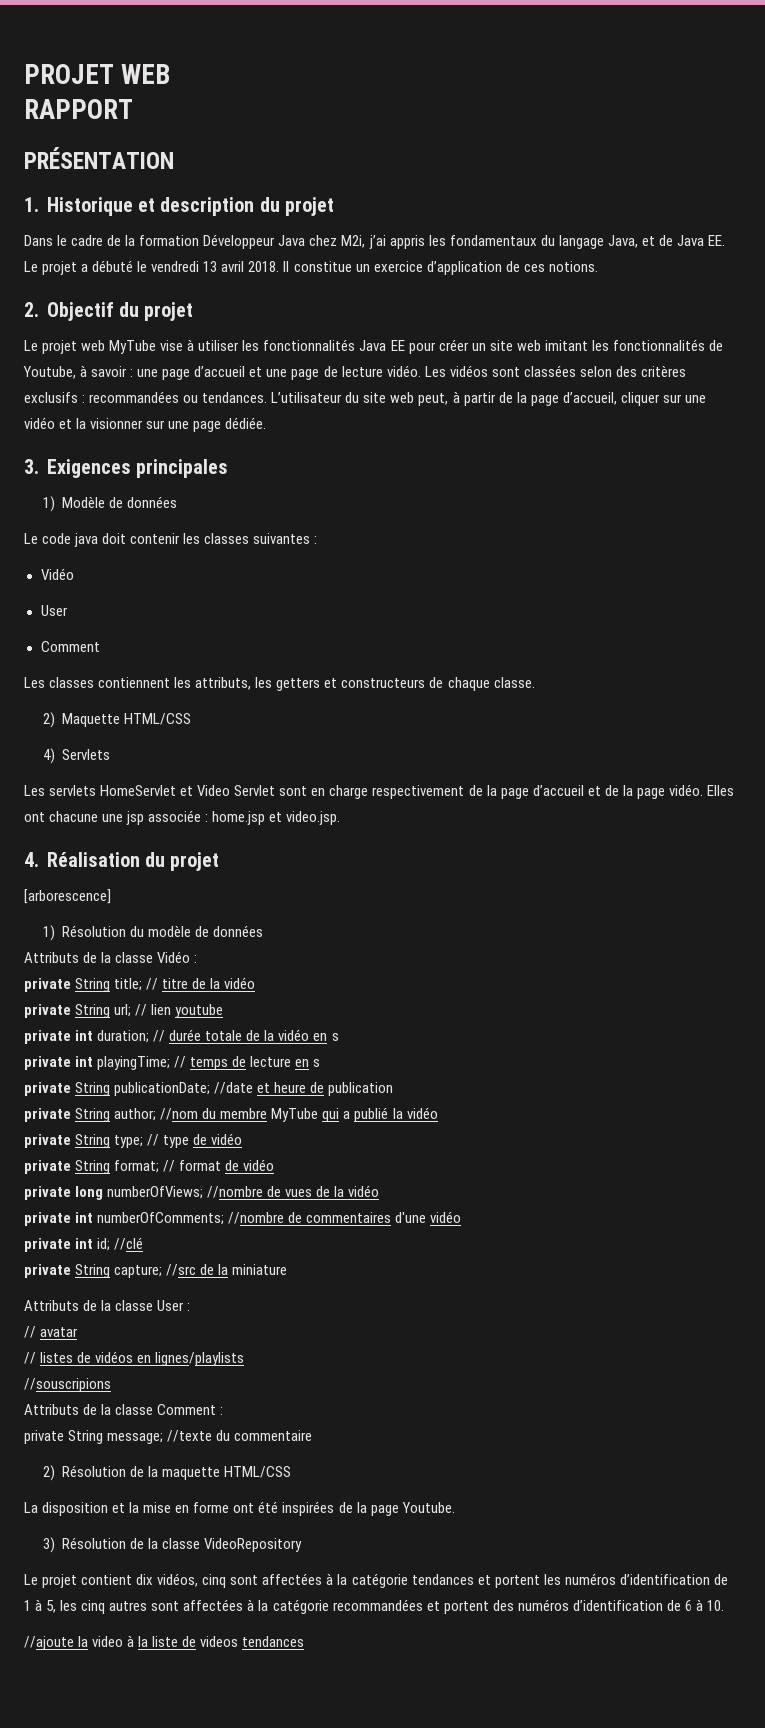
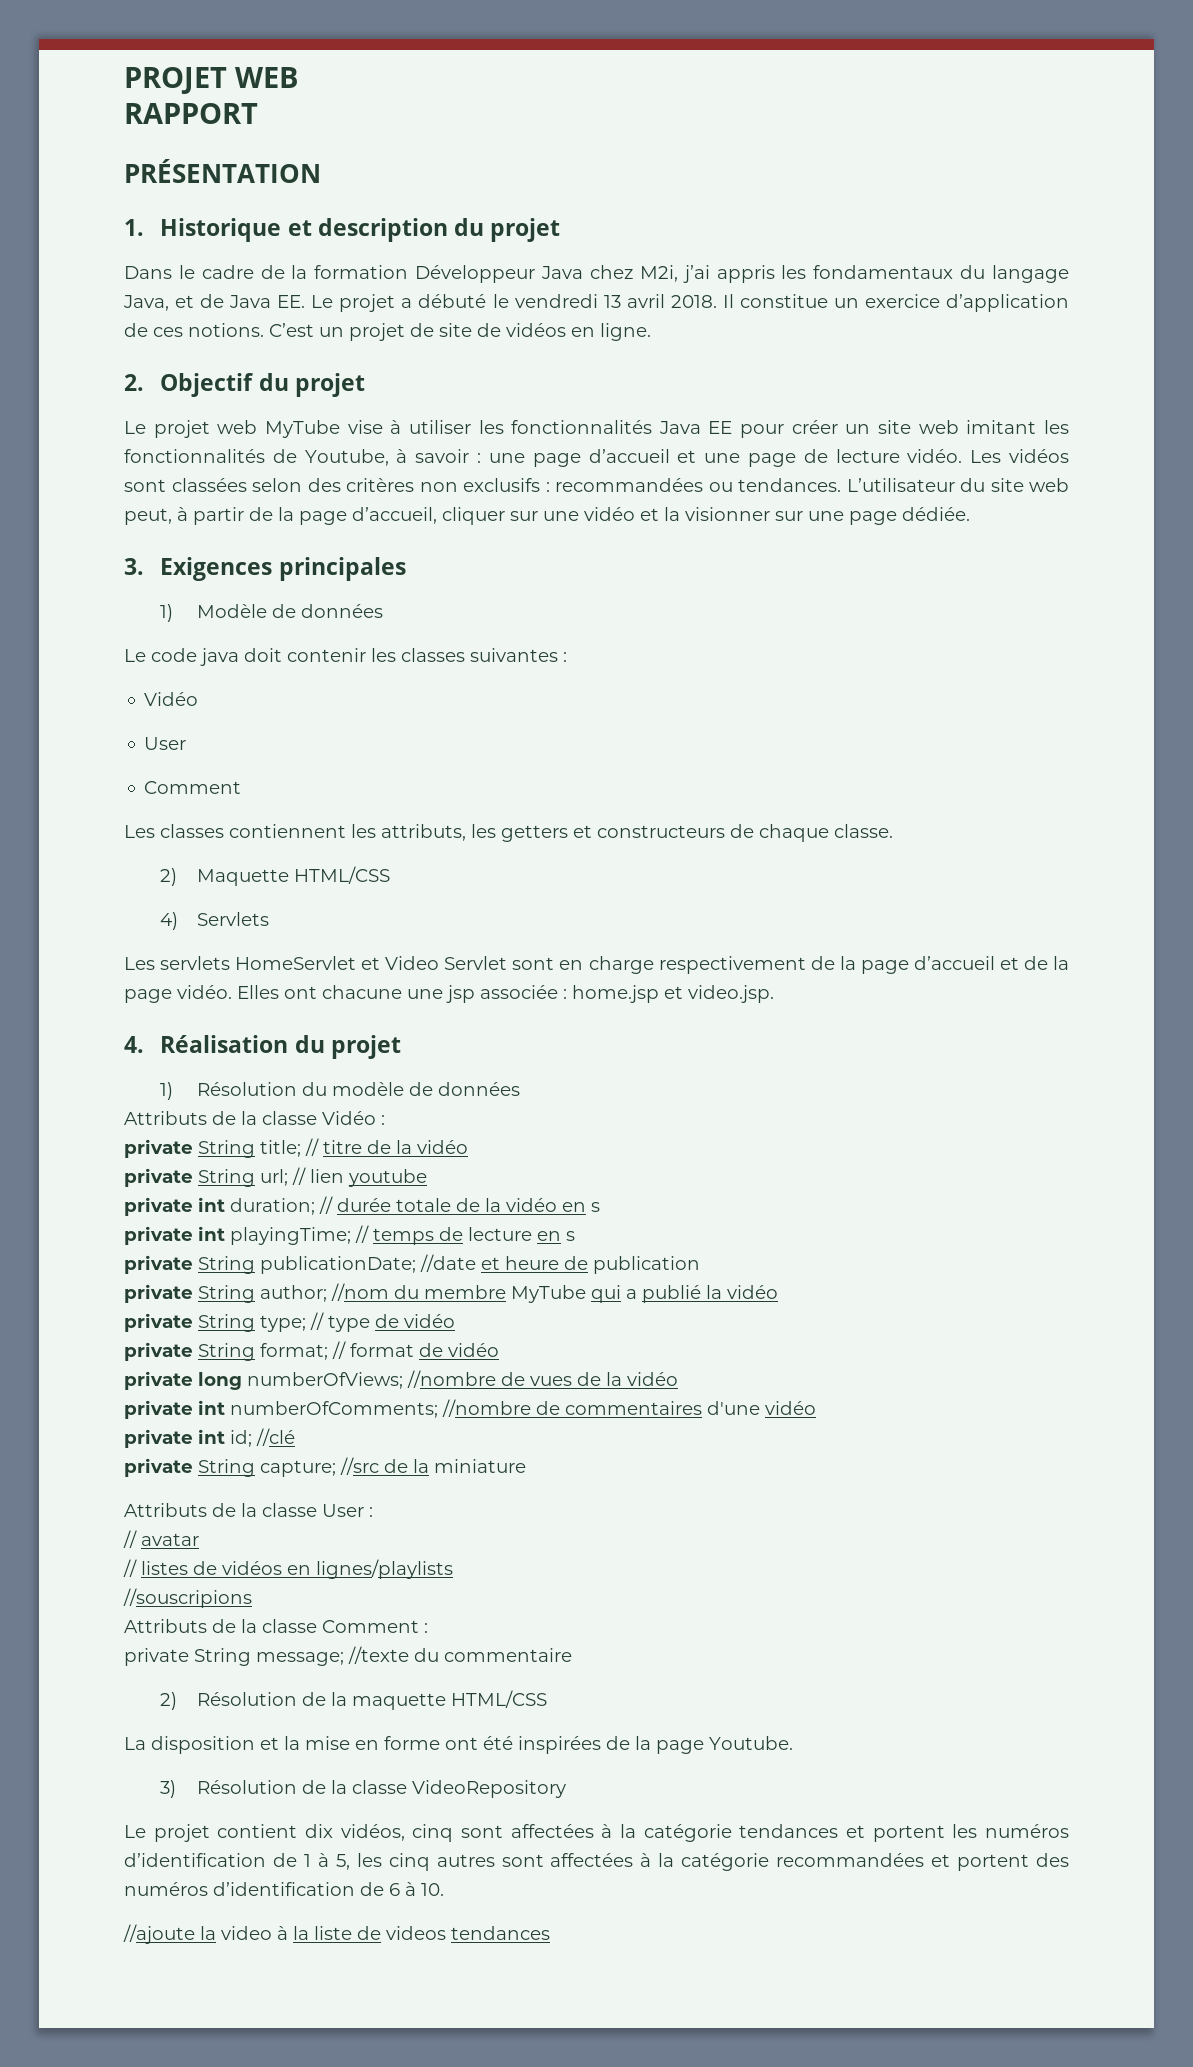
(598, 266) none -> [269,323,651,341] C’est un projet de site de vidéos en ligne.
(686, 371) none -> [419,482,458,492] non
[24,889,111,904] // [arborescence] -> (401, 1047) none

